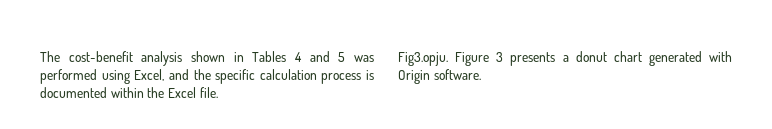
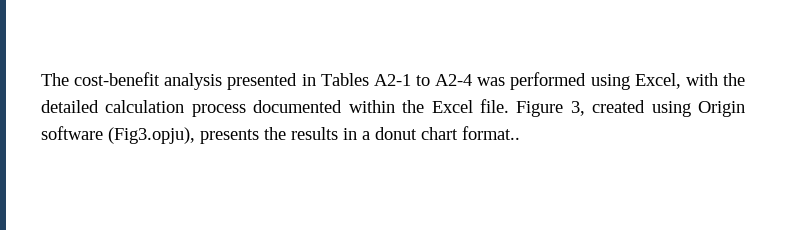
[191,51,226,62] shown -> [227,73,298,90] presented
[294,51,346,62] 4 and 5 -> [373,74,473,86] A2-1 to A2-4
[168,69,256,84] and the specific -> [685,73,745,86] [41,100,99,113] with the detailed
[366,70,374,80] is -> (246, 110) none
[398,51,732,66] [398,69,481,84] // Fig3.opju. Figure 3 presents a donut chart generated with Origin software. -> [516,100,745,117] [41,126,520,144] Figure 3, created using Origin software (Fig3.opju), presents the results in a donut chart format..

